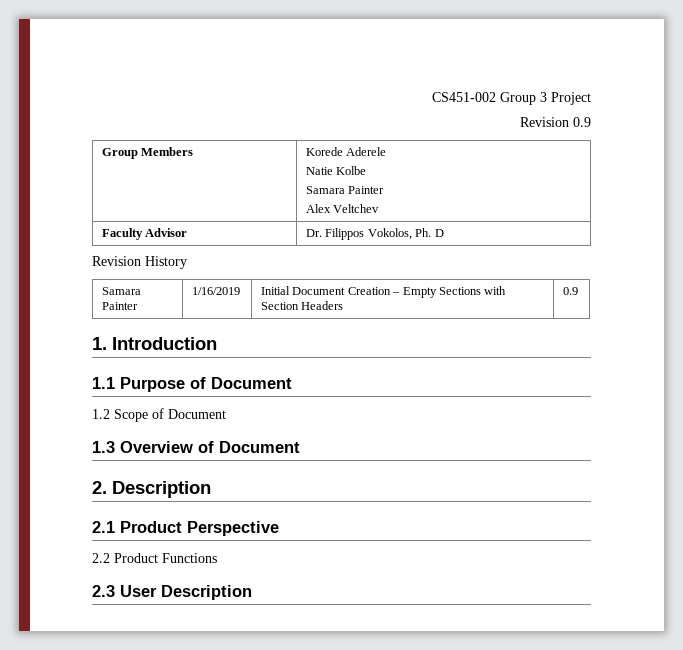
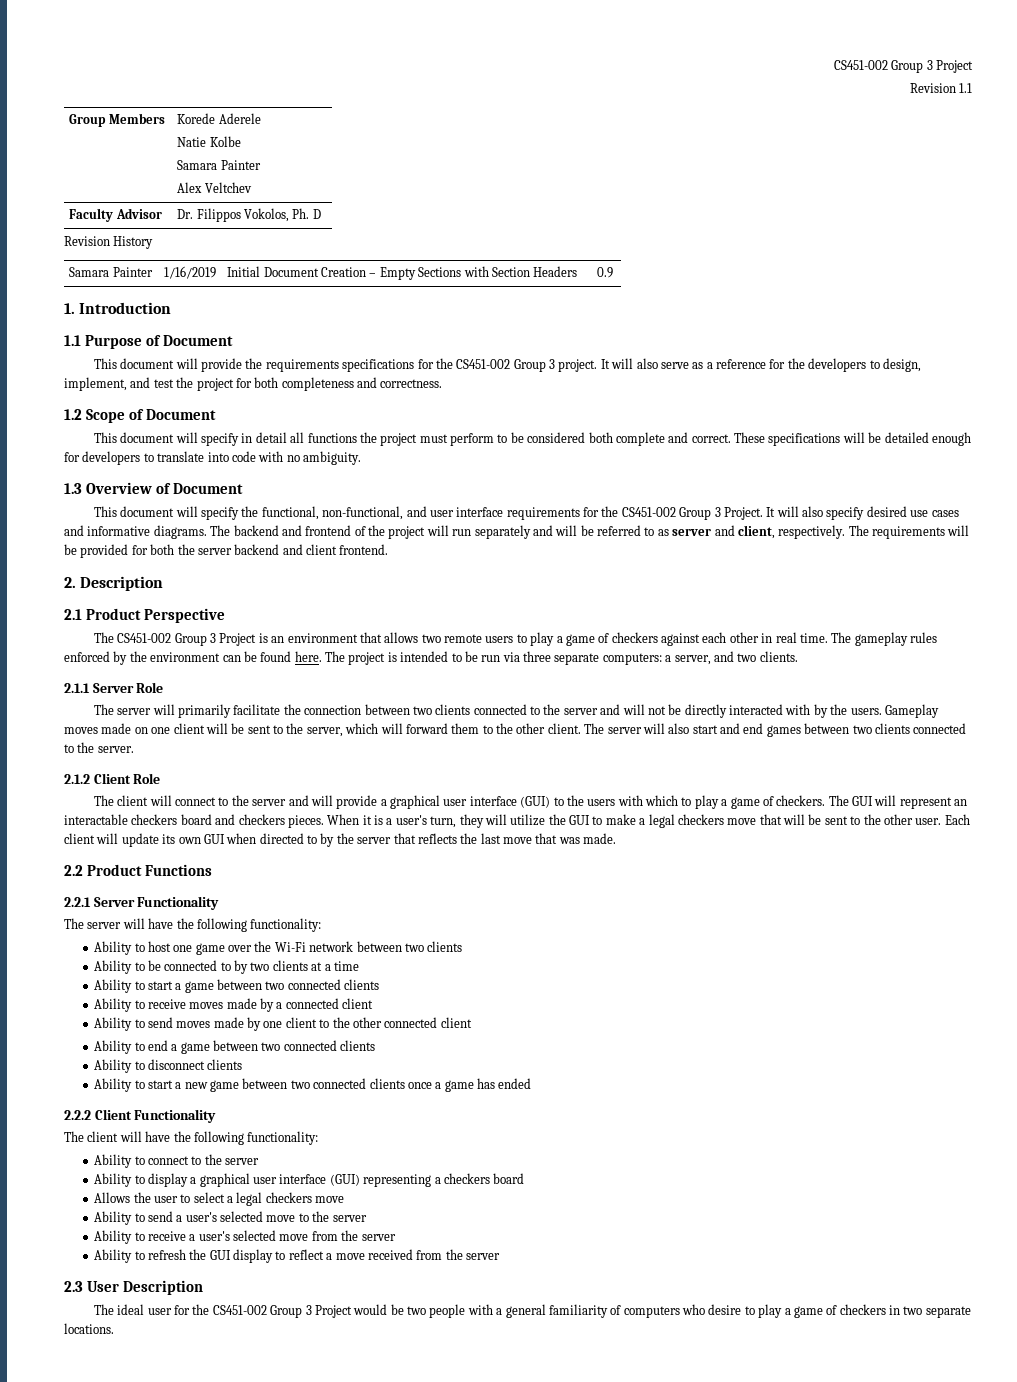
[573,117,591,127] 0.9 -> [959,83,972,93] 1.1
[92,408,226,422] [92,441,300,453] 1.2 Scope of Document // 1.3 Overview of Document -> [93,358,921,372] [64,377,443,391] [64,409,216,423] [93,432,971,446] [64,451,361,465] [64,482,243,494] [93,506,959,520] [64,525,970,539] [64,544,389,558] This document will provide the requirements specifications for the CS451-002 Group 3 project. It will also serve as a reference for the developers to design, implement, and test the project for both completeness and correctness. // 1.2 Scope of Document // This document will specify in detail all functions the project must perform to be considered both complete and correct. These specifications will be detailed enough for developers to translate into code with no ambiguity. // 1.3 Overview of Document // This document will specify the functional, non-functional, and user interface requirements for the CS451-002 Group 3 Project. It will also specify desired use cases and informative diagrams. The backend and frontend of the project will run separately and will be referred to as server and client, respectively. The requirements will be provided for both the server backend and client frontend.
[92,553,217,563] [92,585,252,600] 2.2 Product Functions // 2.3 User Description -> [93,632,938,646] [64,651,798,665] [64,682,164,693] [93,704,939,718] [64,723,967,737] [64,742,134,753] [64,773,161,784] [93,795,968,809] [64,814,970,828] [64,833,617,847] [64,864,212,876] [64,896,220,910] [64,918,322,932] [94,941,463,955] [94,960,359,974] [94,979,380,993] [94,998,374,1012] [94,1017,472,1031] [94,1040,376,1054] [94,1059,243,1073] [94,1078,532,1092] [64,1109,217,1123] [64,1131,319,1145] [94,1154,260,1168] [94,1173,525,1187] [94,1192,345,1206] [94,1211,367,1225] [94,1230,396,1244] [94,1249,501,1263] [64,1280,203,1295] [93,1304,971,1318] [64,1323,114,1334] The CS451-002 Group 3 Project is an environment that allows two remote users to play a game of checkers against each other in real time. The gameplay rules enforced by the environment can be found here. The project is intended to be run via three separate computers: a server, and two clients. // 2.1.1 Server Role // The server will primarily facilitate the connection between two clients connected to the server and will not be directly interacted with by the users. Gameplay moves made on one client will be sent to the server, which will forward them to the other client. The server will also start and end games between two clients connected to the server. // 2.1.2 Client Role // The client will connect to the server and will provide a graphical user interface (GUI) to the users with which to play a game of checkers. The GUI will represent an interactable checkers board and checkers pieces. When it is a user's turn, they will utilize the GUI to make a legal checkers move that will be sent to the other user. Each client will update its own GUI when directed to by the server that reflects the last move that was made. // 2.2 Product Functions // 2.2.1 Server Functionality // The server will have the following functionality: // Ability to host one game over the Wi-Fi network between two clients // Ability to be connected to by two clients at a time // Ability to start a game between two connected clients // Ability to receive moves made by a connected client // Ability to send moves made by one client to the other connected client // Ability to end a game between two connected clients // Ability to disconnect clients // Ability to start a new game between two connected clients once a game has ended // 2.2.2 Client Functionality // The client will have the following functionality: // Ability to connect to the server // Ability to display a graphical user interface (GUI) representing a checkers board // Allows the user to select a legal checkers move // Ability to send a user's selected move to the server // Ability to receive a user's selected move from the server // Ability to refresh the GUI display to reflect a move received from the server // 2.3 User Description // The ideal user for the CS451-002 Group 3 Project would be two people with a general familiarity of computers who desire to play a game of checkers in two separate locations.

